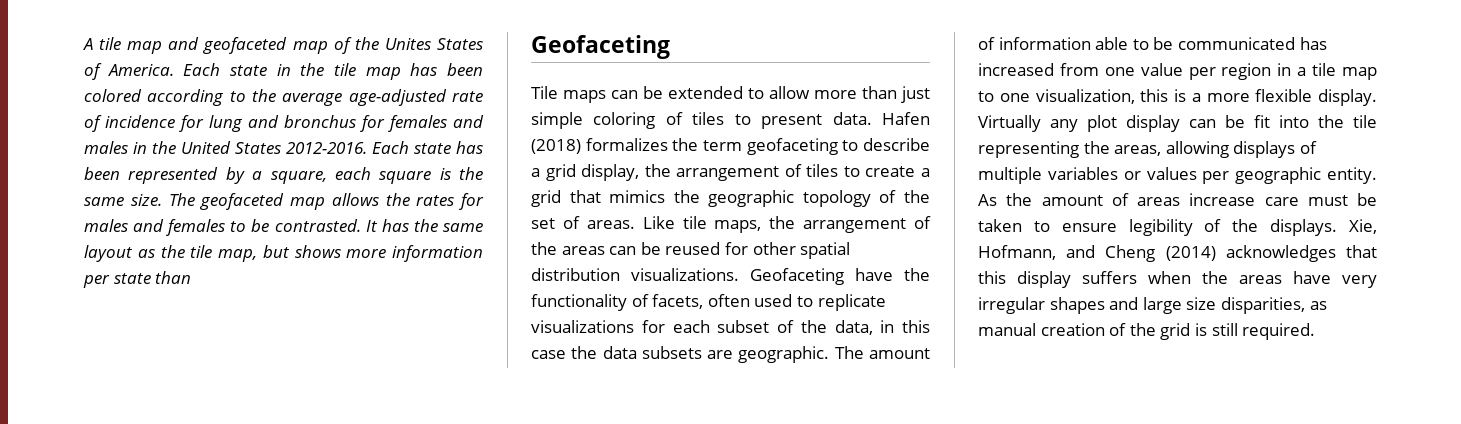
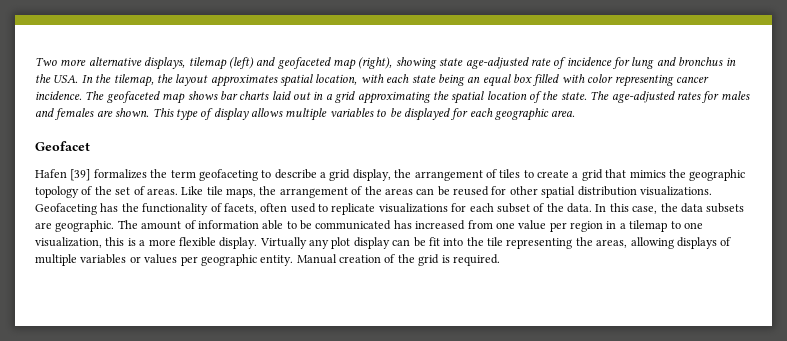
[83,37,483,54] [84,63,483,80] [84,89,343,106] A tile map and geofaceted map of the Unites States of America. Each state in the tile map has been colored according to the average -> [35,57,464,70] Two more alternative displays, tilemap (left) and geofaceted map (right), showing state
[360,115,484,132] [84,141,483,154] [84,167,483,184] [84,193,410,210] for females and males in the United States 2012-2016. Each state has been represented by a square, each square is the same size. The geofaceted map allows the -> [725,57,736,66] [35,74,709,87] [35,91,675,104] in the USA. In the tilemap, the layout approximates spatial location, with each state being an equal box filled with color representing cancer incidence. The geofaceted map shows bar charts laid out in a grid approximating the spatial location of the state. The age-adjusted
[230,219,483,232] [84,245,483,262] [83,271,192,288] [531,35,670,59] [531,86,930,103] [531,112,930,129] [531,139,581,154] to be contrasted. It has the same layout as the tile map, but shows more information per state than // Geofaceting // Tile maps can be extended to allow more than just simple coloring of tiles to present data. Hafen (2018) -> [96,108,576,121] [35,141,90,151] [35,169,91,181] are shown. This type of display allows multiple variables to be displayed for each geographic area. // Geofacet // Hafen [39]
[855,268,893,281] have -> [100,203,119,212] has
[834,320,930,335] [531,350,566,359] data, in this case -> [567,203,658,214] data. In this case,
[1312,63,1377,80] tile map -> [629,220,668,232] tilemap
[978,193,1377,206] [978,219,1377,236] [978,245,1377,262] [978,271,1377,288] [978,297,1327,314] [978,323,1036,336] As the amount of areas increase care must be taken to ensure legibility of the displays. Xie, Hofmann, and Cheng (2014) acknowledges that this display suffers when the areas have very irregular shapes and large size disparities, as manual -> [296,254,337,264] Manual
[1211,323,1238,336] still -> (450, 259) none

